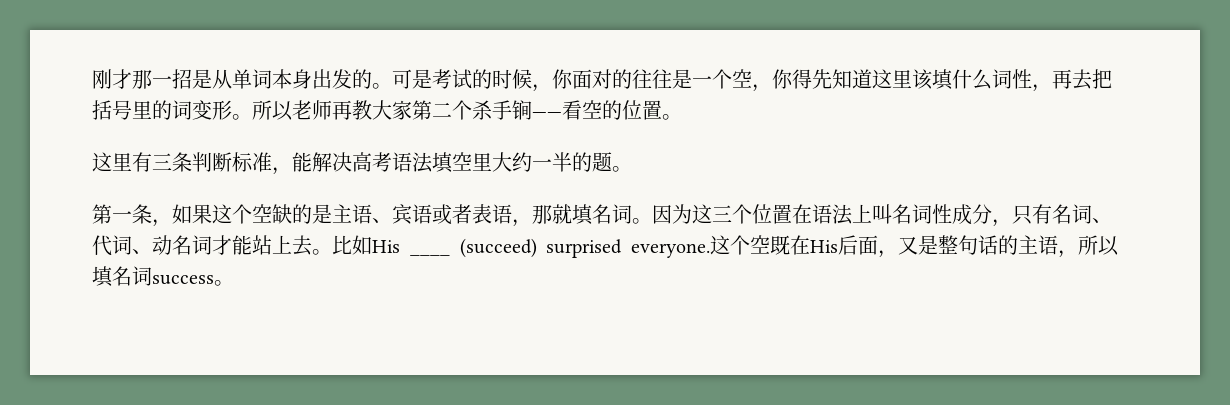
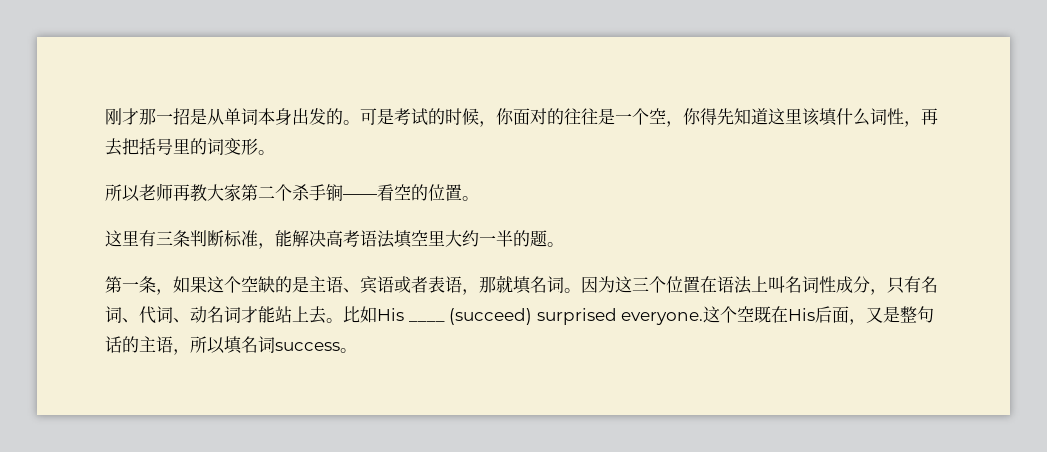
(252, 117) none -> (275, 152) //

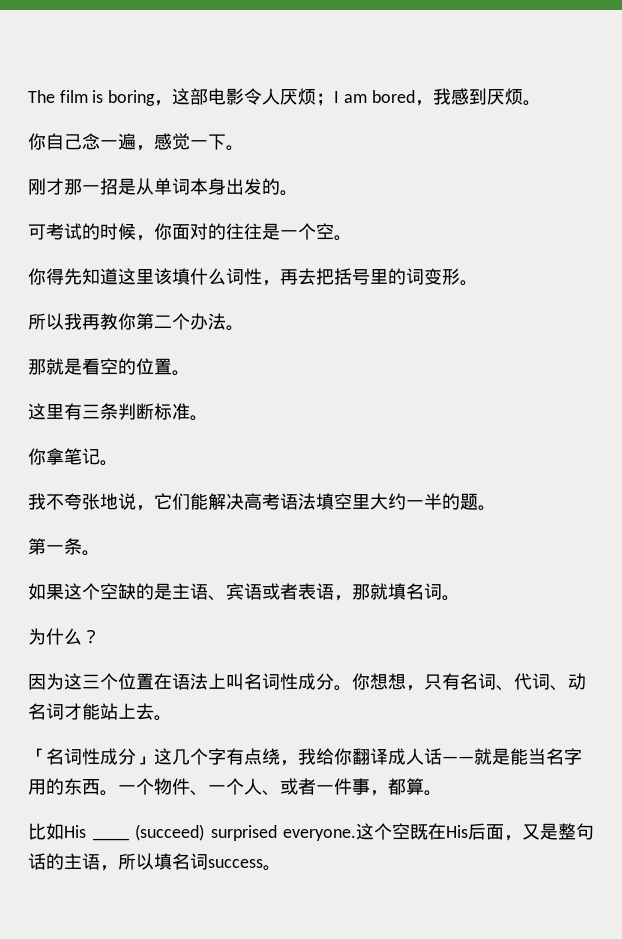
(105, 116) none -> [28,88,541,106] [28,133,244,151] The film is boring，这部电影令人厌烦；I am bored，我感到厌烦。 // 你自己念一遍，感觉一下。 //
[360,108,394,125] 可是 -> [28,224,46,240] // 可
[666,121,683,127] ， -> [334,235,352,241] 。 //
[139,183,377,202] 老师再教大家第二个杀手锏—— -> [64,313,244,331] [28,358,82,375] 我再教你第二个办法。 // 那就是
[258,243,275,249] ， -> [190,415,208,421] [28,448,118,466] [28,493,190,511] 。 // 你拿笔记。 // 我不夸张地说，它们
[156,289,173,295] ， -> [82,550,100,556] 。 //
(581, 290) none -> [28,628,100,645] // 为什么？ //
(870, 284) none -> [334,673,406,691] 。你想想
(343, 320) none -> [28,748,582,766] [28,778,442,796] // 「名词性成分」这几个字有点绕，我给你翻译成人话——就是能当名字用的东西。一个物件、一个人、或者一件事，都算。 //

